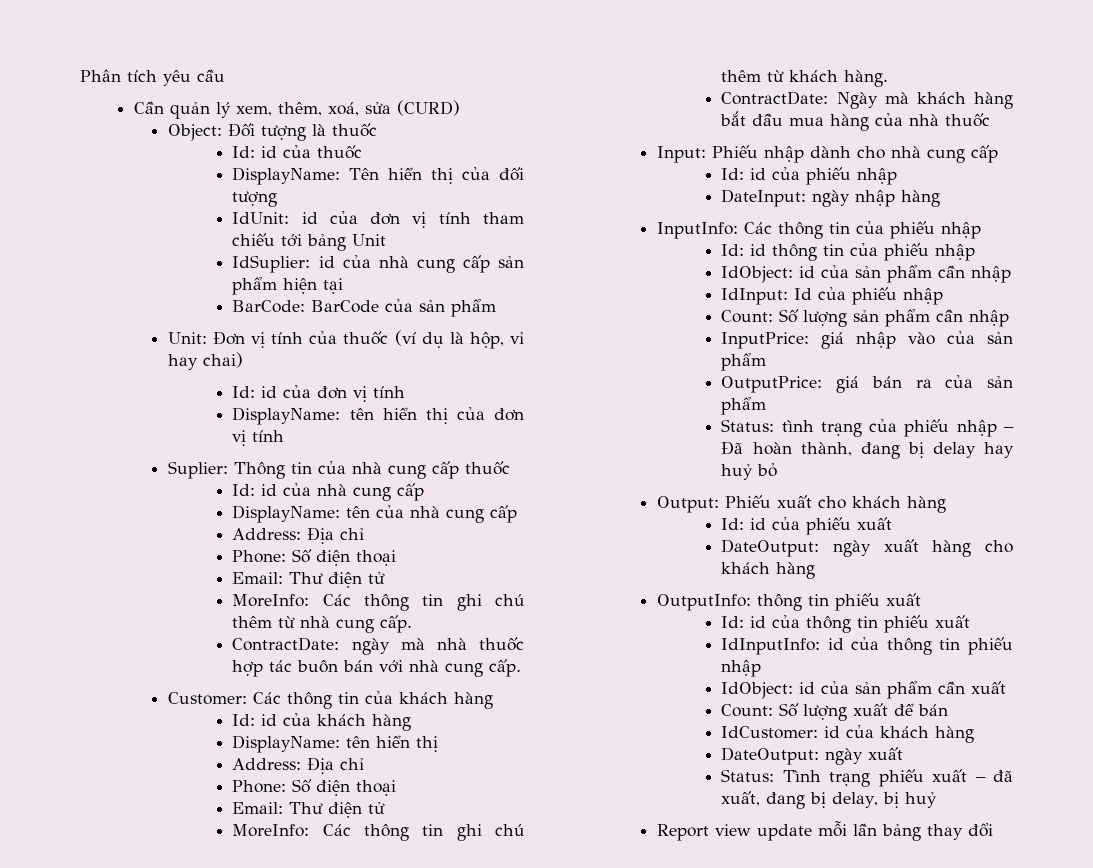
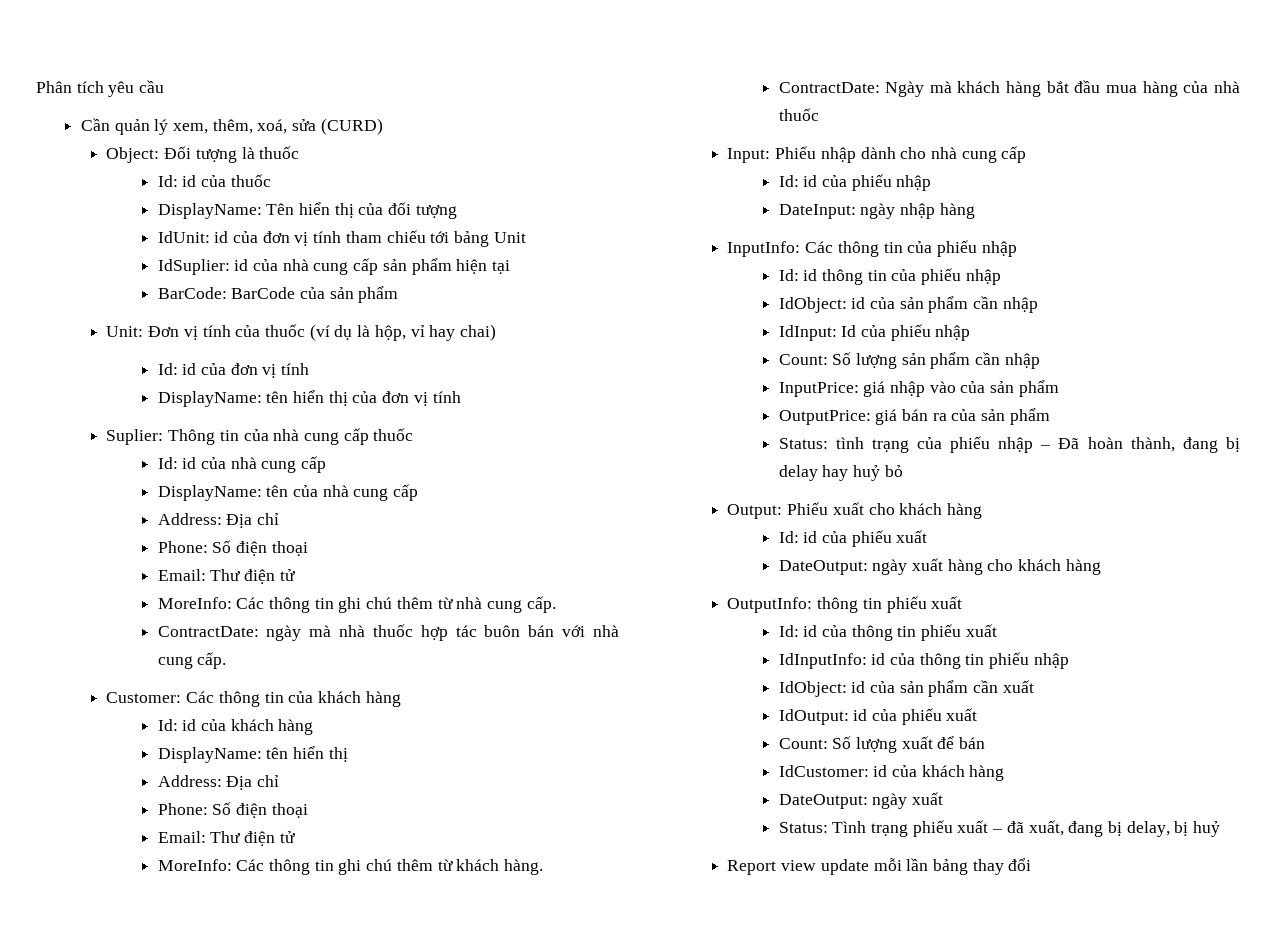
(1007, 687) none -> [778,708,978,725] // IdOutput: id của phiếu xuất

